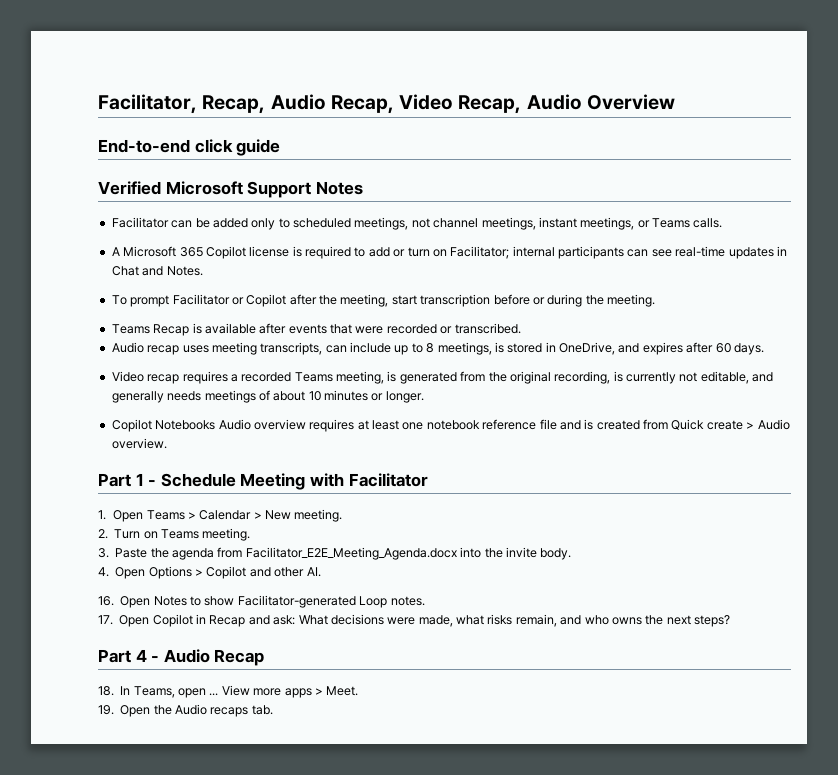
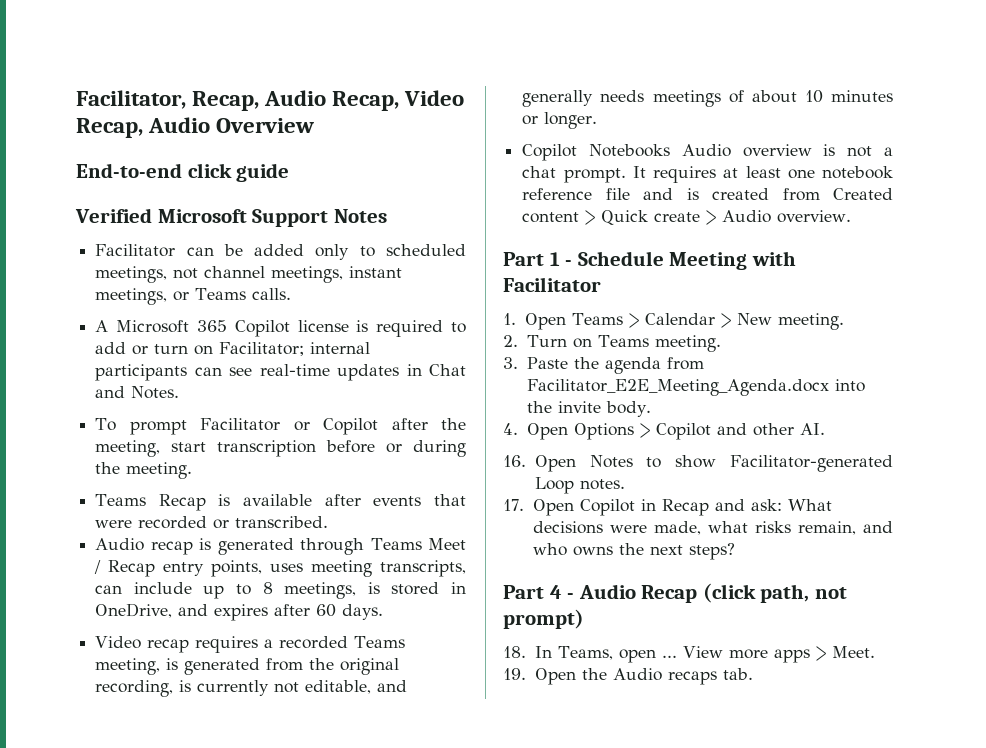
(180, 350) none -> [199,538,466,555] [94,560,263,577] is generated through Teams Meet / Recap entry points,
(306, 424) none -> [823,144,893,157] [522,166,646,183] is not a chat prompt. It
(668, 424) none -> [833,188,893,200] [522,210,596,225] Created content >
(265, 657) none -> [702,583,847,603] [503,609,584,629] (click path, not prompt)

